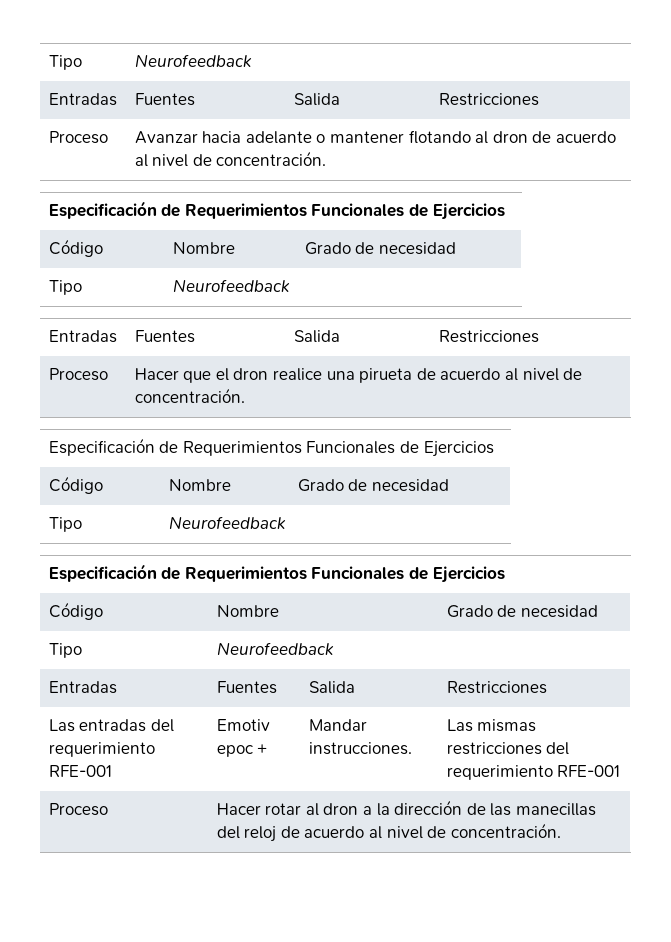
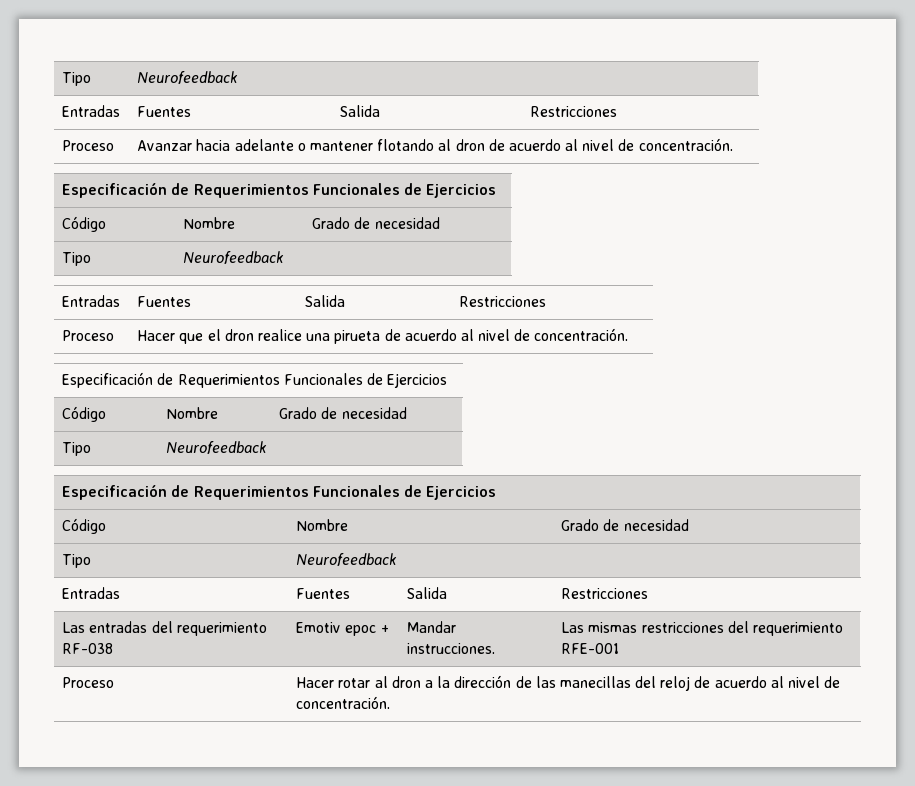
[48,765,112,777] RFE-001 -> [62,643,114,654] RF-038

